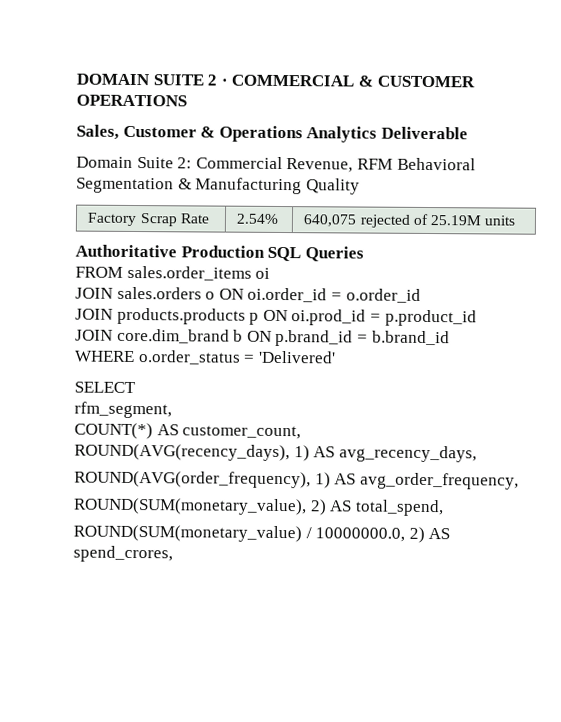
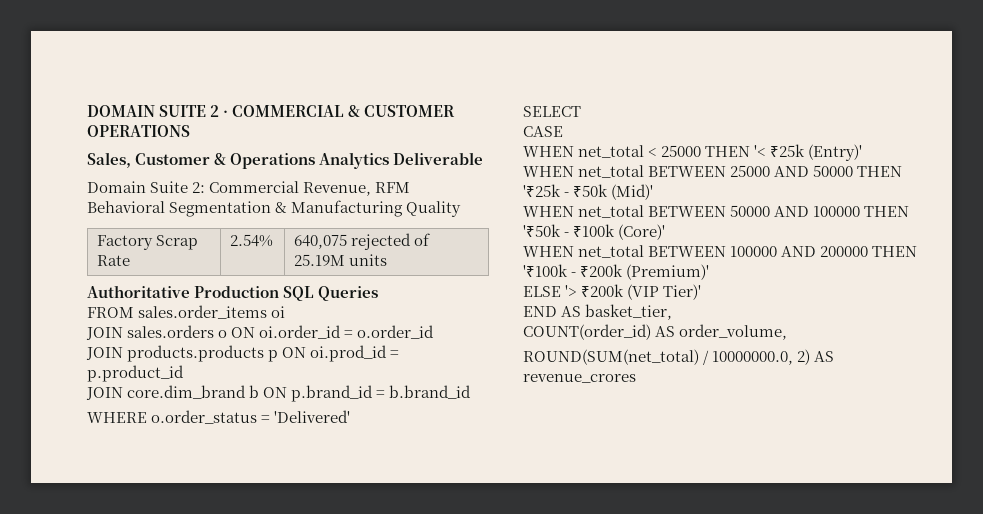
[74,401,172,419] [74,422,302,440] [74,443,477,463] [74,470,519,490] [73,497,444,517] [73,524,302,543] rfm_segment, // COUNT(*) AS customer_count, // ROUND(AVG(recency_days), 1) AS avg_recency_days, // ROUND(AVG(order_frequency), 1) AS avg_order_frequency, // ROUND(SUM(monetary_value), 2) AS total_spend, // ROUND(SUM(monetary_value) -> [523,126,563,137] [523,144,863,161] [523,165,903,178] [523,184,654,200] [523,205,910,218] [523,224,666,240] [523,245,918,258] [523,264,710,280] [523,284,702,300] [523,304,673,320] [523,324,788,340] [523,349,699,365] CASE // WHEN net_total < 25000 THEN '< ₹25k (Entry)' // WHEN net_total BETWEEN 25000 AND 50000 THEN '₹25k - ₹50k (Mid)' // WHEN net_total BETWEEN 50000 AND 100000 THEN '₹50k - ₹100k (Core)' // WHEN net_total BETWEEN 100000 AND 200000 THEN '₹100k - ₹200k (Premium)' // ELSE '> ₹200k (VIP Tier)' // END AS basket_tier, // COUNT(order_id) AS order_volume, // ROUND(SUM(net_total)
[73,545,173,563] spend_crores, -> [523,374,636,383] revenue_crores

